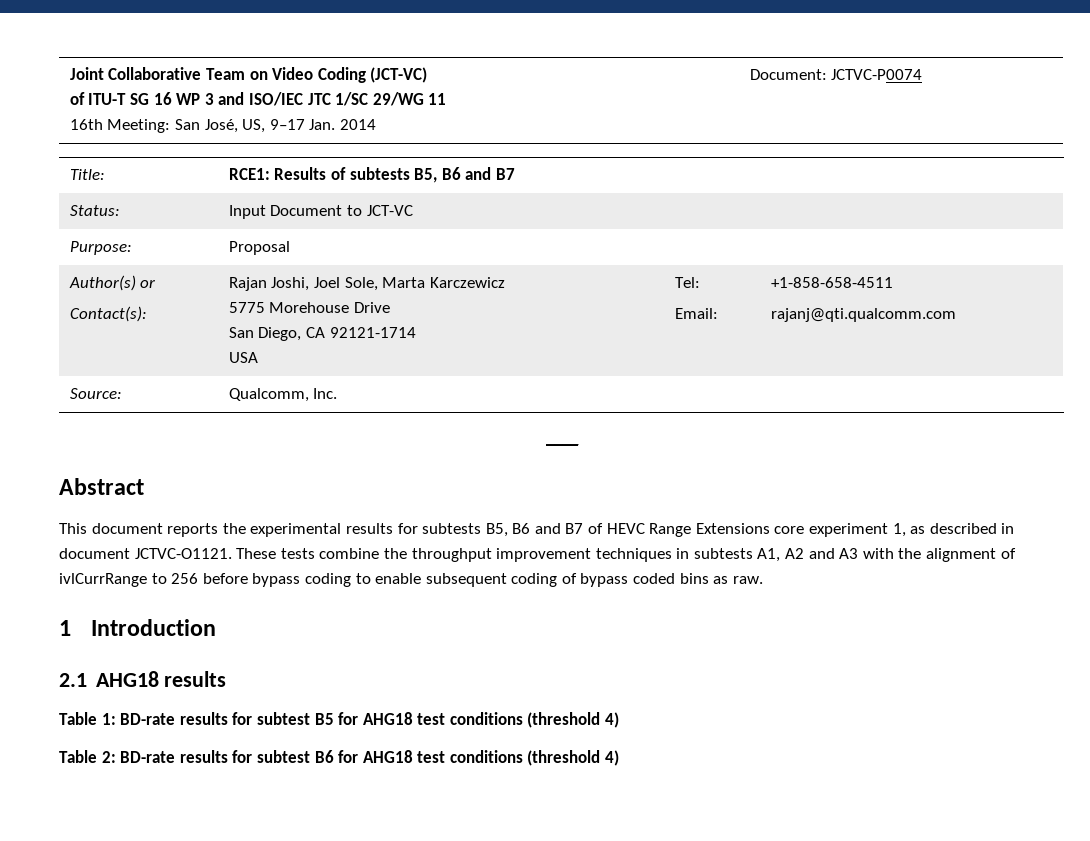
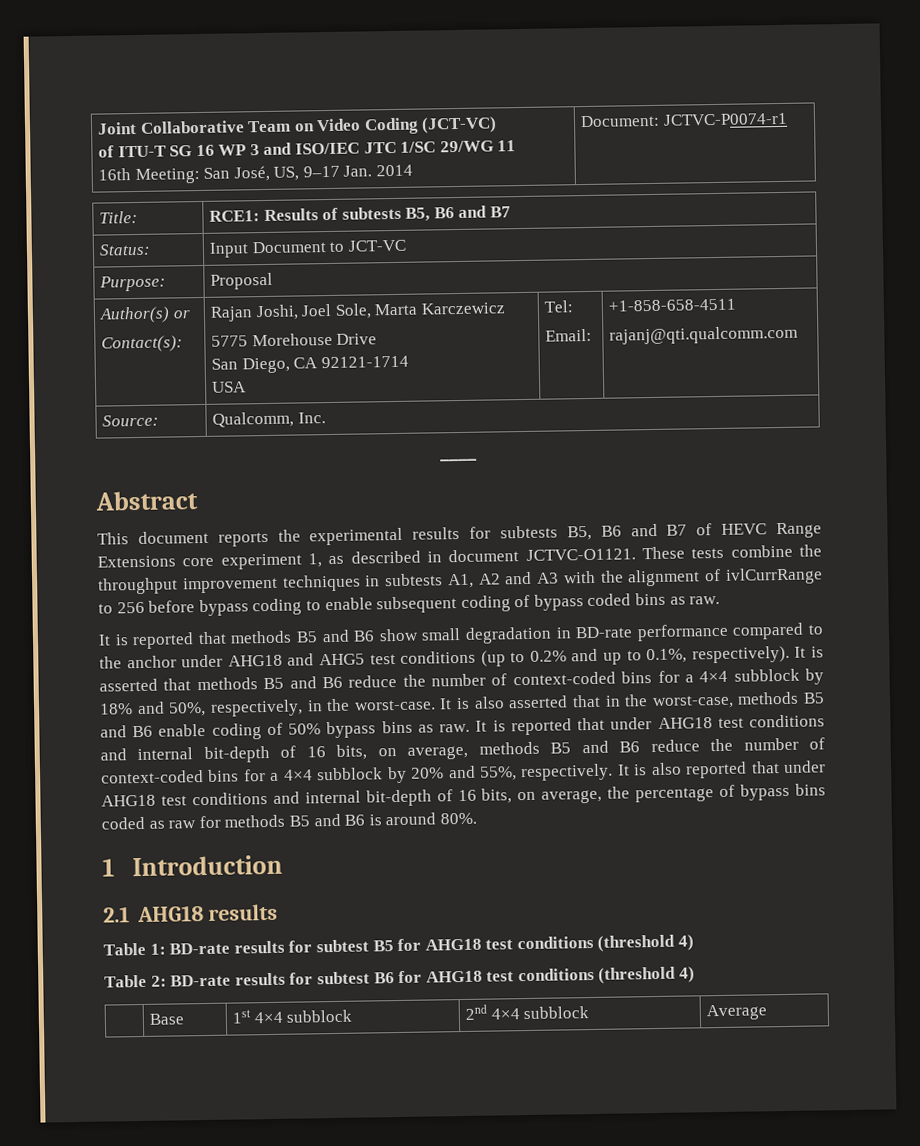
[831,69,923,80] JCTVC-P0074 -> [662,112,788,126] JCTVC-P0074-r1
(763, 580) none -> [98,622,824,650] [99,645,825,669] [99,668,824,692] [99,691,825,717] [100,714,826,740] [100,737,825,764] [101,760,826,784] [101,783,826,807] [101,812,477,830] // It is reported that methods B5 and B6 show small degradation in BD-rate performance compared to the anchor under AHG18 and AHG5 test conditions (up to 0.2% and up to 0.1%, respectively). It is asserted that methods B5 and B6 reduce the number of context-coded bins for a 4×4 subblock by 18% and 50%, respectively, in the worst-case. It is also asserted that in the worst-case, methods B5 and B6 enable coding of 50% bypass bins as raw. It is reported that under AHG18 test conditions and internal bit-depth of 16 bits, on average, methods B5 and B6 reduce the number of context-coded bins for a 4×4 subblock by 20% and 55%, respectively. It is also reported that under AHG18 test conditions and internal bit-depth of 16 bits, on average, the percentage of bypass bins coded as raw for methods B5 and B6 is around 80%.
(620, 758) none -> [148,1013,184,1025] [231,1009,353,1024] [464,1004,590,1020] [705,1004,767,1021] // | Base | 1st 4×4 subblock | 2nd 4×4 subblock | Average

